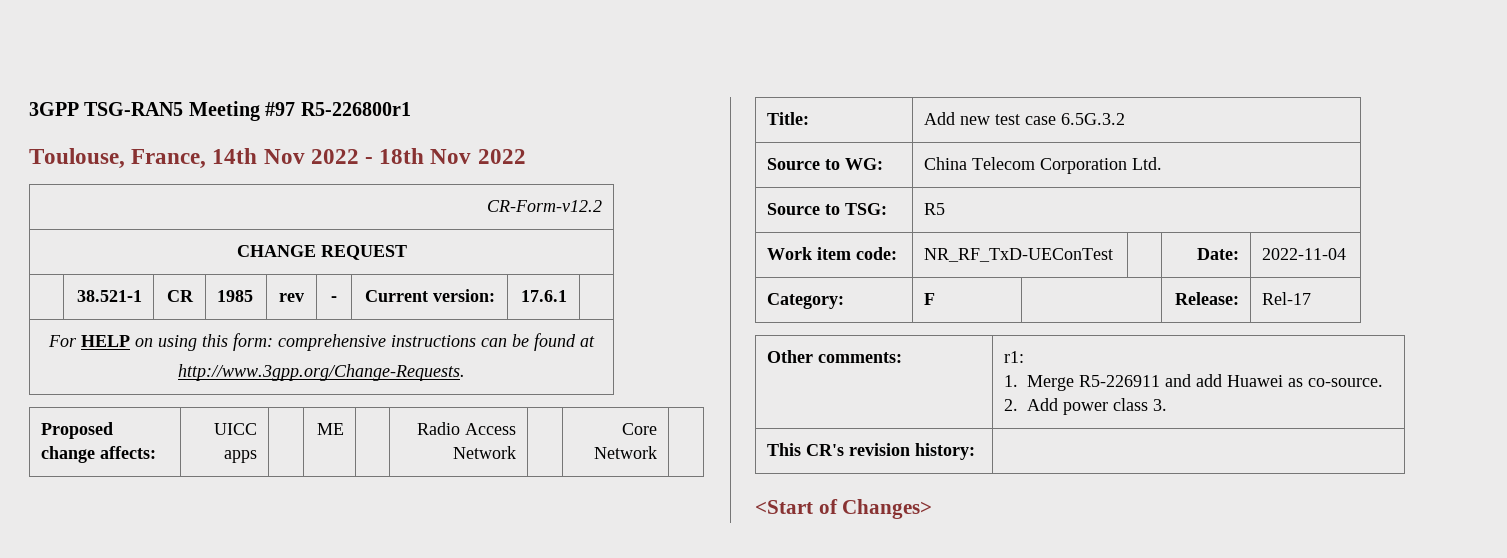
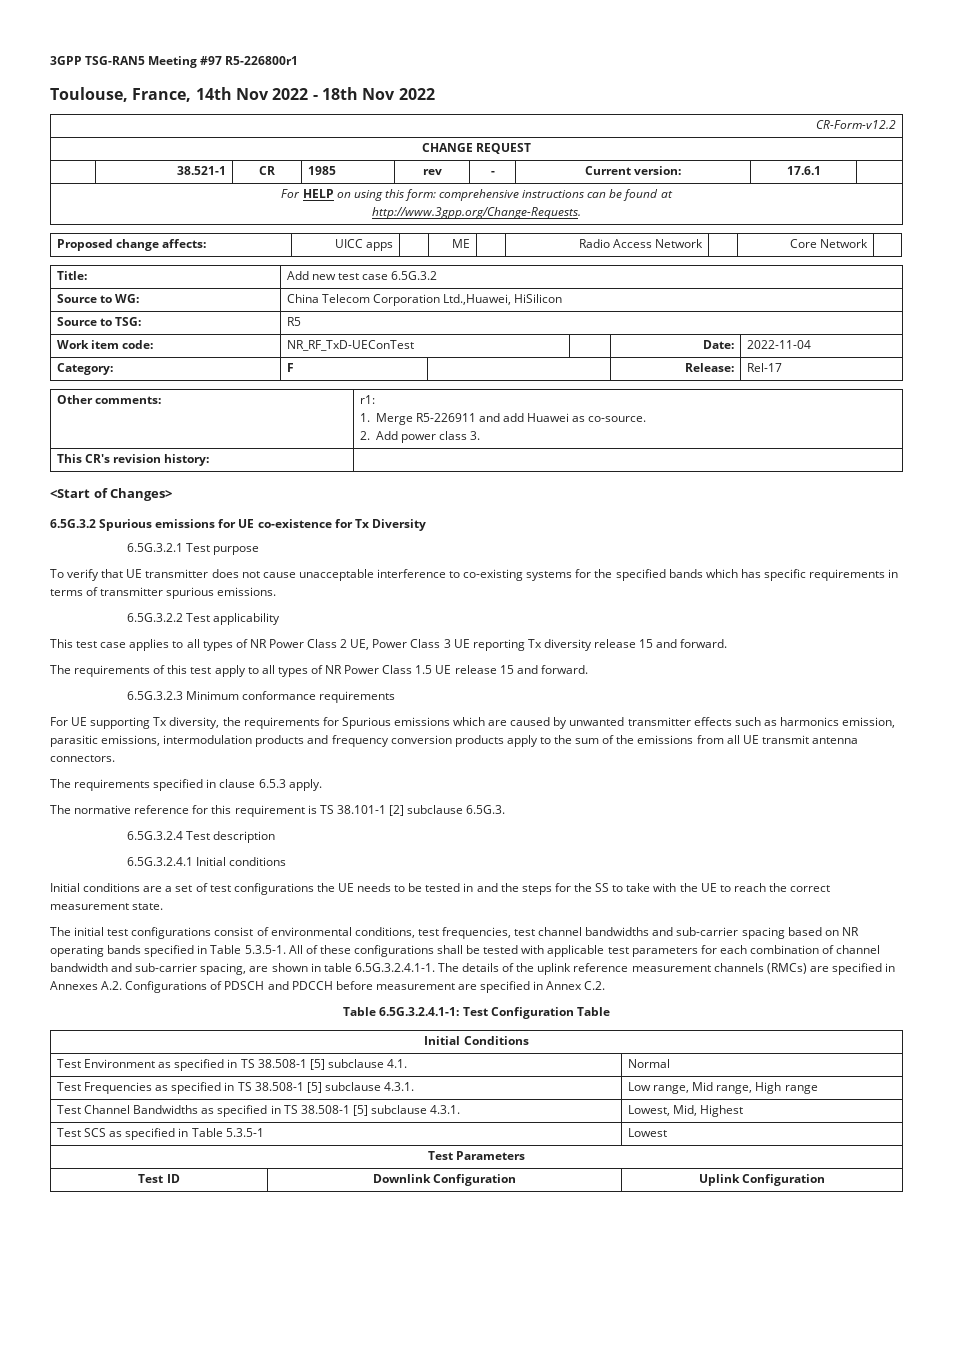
[1132,157,1163,170] Ltd. -> [443,294,563,305] Ltd.,Huawei, HiSilicon
(933, 509) none -> [50,519,426,531] [126,543,259,555] [50,569,899,581] [50,587,277,599] [126,613,280,625] [50,639,728,651] [50,665,588,677] [126,691,395,703] [50,717,896,729] [50,735,858,747] [50,755,115,762] [50,779,322,791] [50,805,506,817] [126,831,275,843] [126,857,286,866] [50,883,831,895] [50,903,164,910] [50,927,859,939] [50,945,881,957] [50,963,896,975] [50,981,606,993] [343,1007,610,1019] [424,1036,529,1045] [57,1059,408,1071] [628,1059,671,1068] [57,1082,415,1094] [628,1082,818,1094] [57,1105,461,1117] [628,1105,744,1117] [57,1128,264,1140] [628,1128,668,1137] [427,1151,526,1160] [138,1174,180,1183] [372,1174,517,1186] [698,1174,826,1186] // 6.5G.3.2 Spurious emissions for UE co-existence for Tx Diversity // 6.5G.3.2.1 Test purpose // To verify that UE transmitter does not cause unacceptable interference to co-existing systems for the specified bands which has specific requirements in terms of transmitter spurious emissions. // 6.5G.3.2.2 Test applicability // This test case applies to all types of NR Power Class 2 UE, Power Class 3 UE reporting Tx diversity release 15 and forward. // The requirements of this test apply to all types of NR Power Class 1.5 UE release 15 and forward. // 6.5G.3.2.3 Minimum conformance requirements // For UE supporting Tx diversity, the requirements for Spurious emissions which are caused by unwanted transmitter effects such as harmonics emission, parasitic emissions, intermodulation products and frequency conversion products apply to the sum of the emissions from all UE transmit antenna connectors. // The requirements specified in clause 6.5.3 apply. // The normative reference for this requirement is TS 38.101-1 [2] subclause 6.5G.3. // 6.5G.3.2.4 Test description // 6.5G.3.2.4.1 Initial conditions // Initial conditions are a set of test configurations the UE needs to be tested in and the steps for the SS to take with the UE to reach the correct measurement state. // The initial test configurations consist of environmental conditions, test frequencies, test channel bandwidths and sub-carrier spacing based on NR operating bands specified in Table 5.3.5-1. All of these configurations shall be tested with applicable test parameters for each combination of channel bandwidth and sub-carrier spacing, are shown in table 6.5G.3.2.4.1-1. The details of the uplink reference measurement channels (RMCs) are specified in Annexes A.2. Configurations of PDSCH and PDCCH before measurement are specified in Annex C.2. // Table 6.5G.3.2.4.1-1: Test Configuration Table // Initial Conditions // Test Environment as specified in TS 38.508-1 [5] subclause 4.1. | Normal // Test Frequencies as specified in TS 38.508-1 [5] subclause 4.3.1. | Low range, Mid range, High range // Test Channel Bandwidths as specified in TS 38.508-1 [5] subclause 4.3.1. | Lowest, Mid, Highest // Test SCS as specified in Table 5.3.5-1 | Lowest // Test Parameters // Test ID | Downlink Configuration | Uplink Configuration

